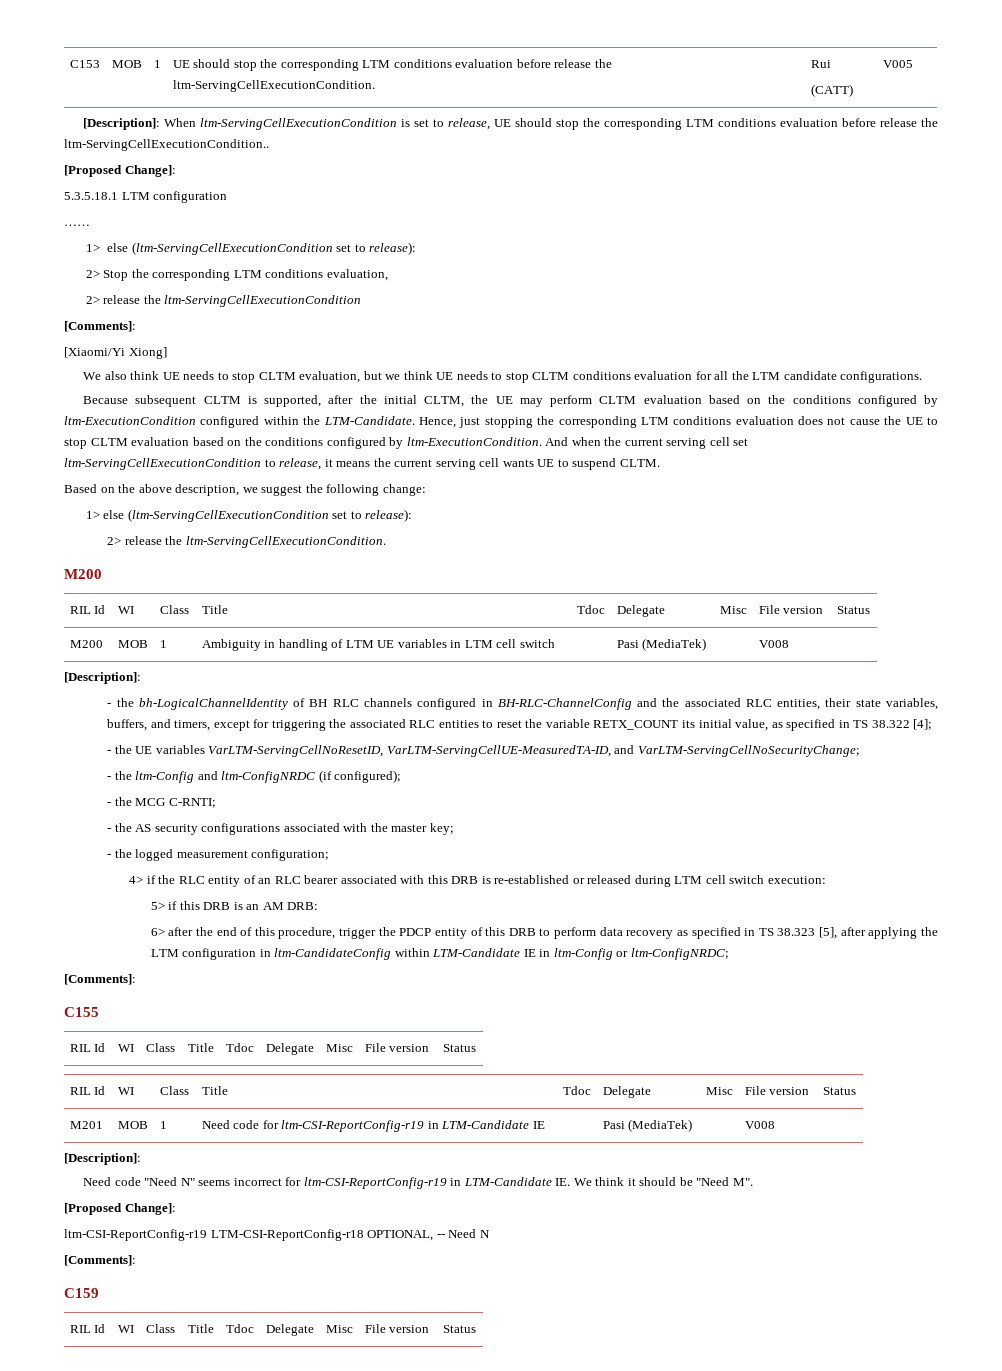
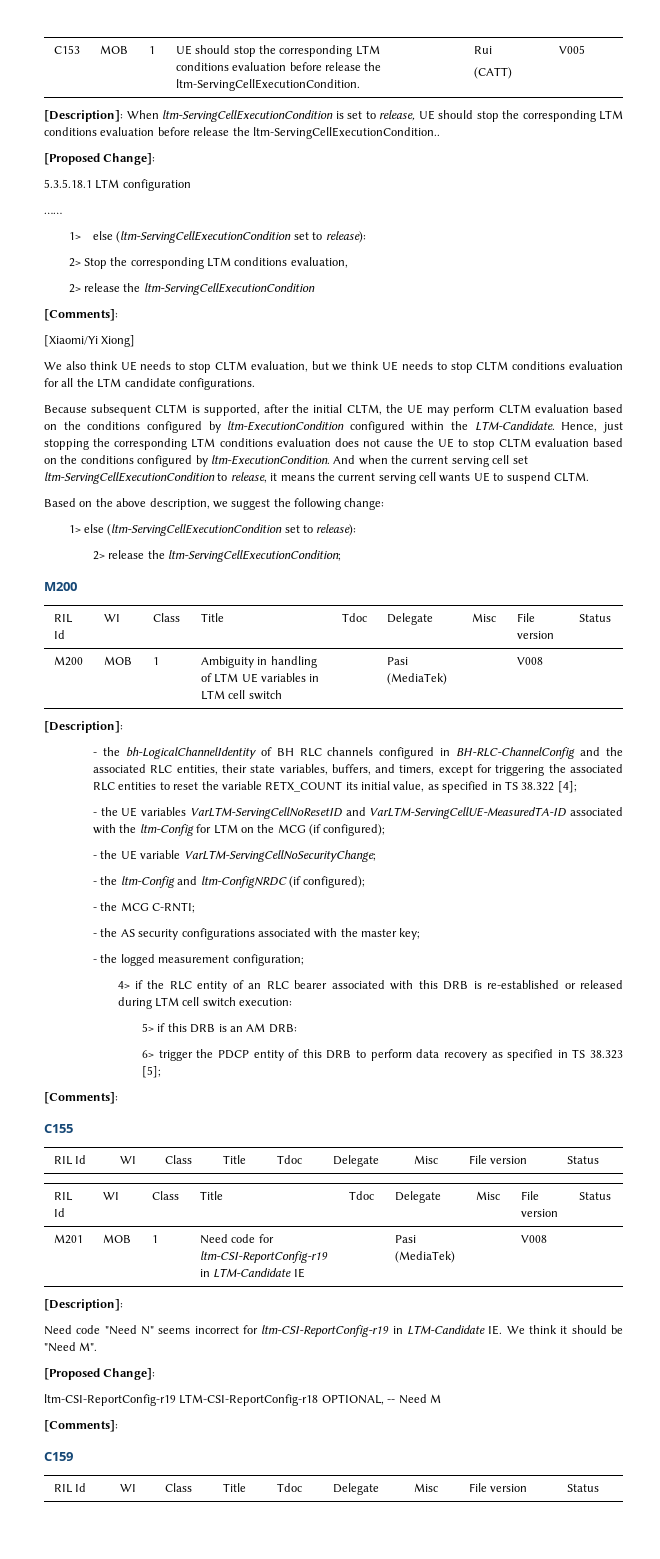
[185,536,386,548] ltm-ServingCellExecutionCondition. -> [168,550,342,562] ltm-ServingCellExecutionCondition;
[208,745,635,757] VarLTM-ServingCellNoResetID, VarLTM-ServingCellUE-MeasuredTA-ID, and -> [189,807,623,819] [93,824,386,836] [93,850,181,860] VarLTM-ServingCellNoResetID and VarLTM-ServingCellUE-MeasuredTA-ID associated with the ltm-Config for LTM on the MCG (if configured); // - the UE variable
[168,927,336,939] after the end of this procedure, -> (155, 1054) none
[819,927,938,939] [150,948,729,960] [5], after applying the LTM configuration in ltm-CandidateConfig within LTM-Candidate IE in ltm-Config or ltm-ConfigNRDC; -> [142,1066,162,1078] [5];
[479,1230,490,1238] N -> [429,1394,441,1403] M

